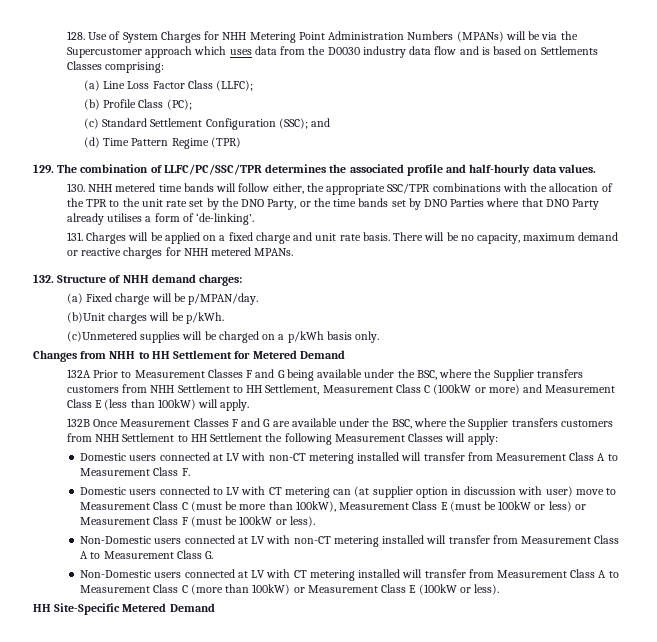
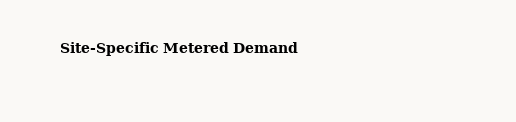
[66,31,578,43] [66,46,598,58] [66,61,165,73] [83,80,254,91] [83,99,192,110] [83,118,331,130] [83,137,241,149] [33,164,596,176] [66,183,613,195] [66,198,600,210] [66,213,255,225] [66,232,619,244] [66,247,294,259] [33,274,243,286] [66,293,259,305] [66,312,224,324] [66,331,380,343] [33,350,345,362] [66,369,583,381] [66,384,616,395] [66,399,250,411] [66,418,613,430] [66,433,498,445] [80,452,618,464] [80,467,190,476] [80,486,617,498] [80,501,586,512] [80,516,315,527] [80,535,620,547] [80,550,214,559] [80,569,619,581] [80,584,499,595] [33,604,51,612] 128. Use of System Charges for NHH Metering Point Administration Numbers (MPANs) will be via the Supercustomer approach which uses data from the D0030 industry data flow and is based on Settlements Classes comprising: // (a) Line Loss Factor Class (LLFC); // (b) Profile Class (PC); // (c) Standard Settlement Configuration (SSC); and // (d) Time Pattern Regime (TPR) // 129. The combination of LLFC/PC/SSC/TPR determines the associated profile and half-hourly data values. // 130. NHH metered time bands will follow either, the appropriate SSC/TPR combinations with the allocation of the TPR to the unit rate set by the DNO Party, or the time bands set by DNO Parties where that DNO Party already utilises a form of ‘de-linking’. // 131. Charges will be applied on a fixed charge and unit rate basis. There will be no capacity, maximum demand or reactive charges for NHH metered MPANs. // 132. Structure of NHH demand charges: // (a) Fixed charge will be p/MPAN/day. // (b)Unit charges will be p/kWh. // (c)Unmetered supplies will be charged on a p/kWh basis only. // Changes from NHH to HH Settlement for Metered Demand // 132A Prior to Measurement Classes F and G being available under the BSC, where the Supplier transfers customers from NHH Settlement to HH Settlement, Measurement Class C (100kW or more) and Measurement Class E (less than 100kW) will apply. // 132B Once Measurement Classes F and G are available under the BSC, where the Supplier transfers customers from NHH Settlement to HH Settlement the following Measurement Classes will apply: // Domestic users connected at LV with non-CT metering installed will transfer from Measurement Class A to Measurement Class F. // Domestic users connected to LV with CT metering can (at supplier option in discussion with user) move to Measurement Class C (must be more than 100kW), Measurement Class E (must be 100kW or less) or Measurement Class F (must be 100kW or less). // Non-Domestic users connected at LV with non-CT metering installed will transfer from Measurement Class A to Measurement Class G. // Non-Domestic users connected at LV with CT metering installed will transfer from Measurement Class A to Measurement Class C (more than 100kW) or Measurement Class E (100kW or less). // HH -> (60, 49) none

